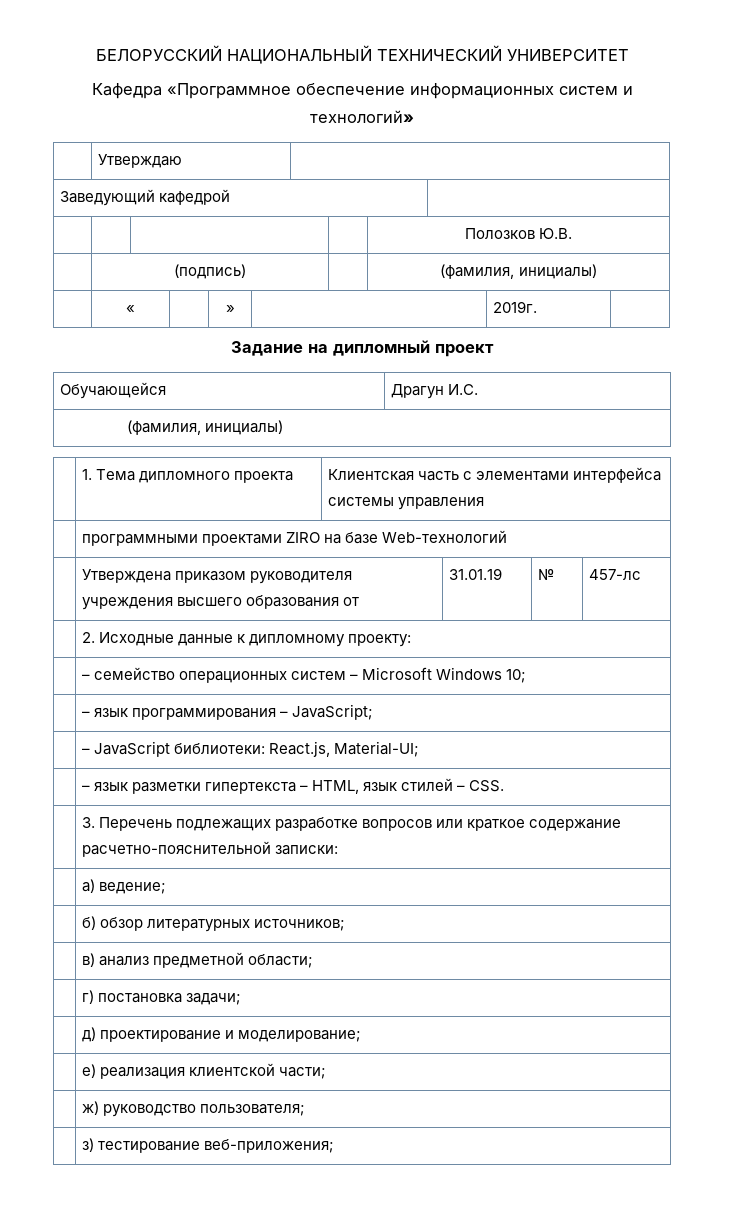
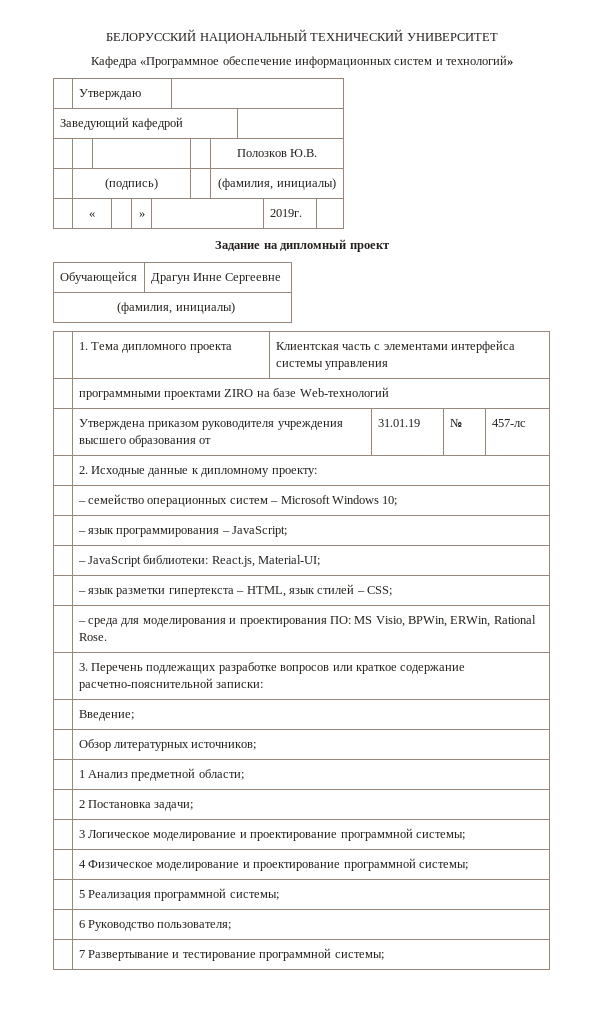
[448,384,479,395] И.С. -> [193,273,282,284] Инне Сергеевне
[469,780,505,792] CSS. -> [367,586,393,596] [77,615,536,627] [78,633,107,641] CSS; // | – среда для моделирования и проектирования ПО: MS Visio, BPWin, ERWin, Rational Rose.
[81,879,167,894] [81,916,144,931] а) ведение; // | б) обзор -> [78,710,134,721] [78,739,111,751] Введение; // | Обзор
[81,953,150,967] в) анализ -> [78,770,129,778] 1 Анализ
[81,990,183,1004] г) постановка -> [78,800,152,808] 2 Постановка
[81,1027,362,1042] [81,1063,327,1079] [81,1101,306,1117] [81,1138,335,1153] д) проектирование и моделирование; // | е) реализация клиентской части; // | ж) руководство пользователя; // | з) тестирование веб-приложения; -> [78,828,465,841] [78,858,468,871] [78,888,279,901] [78,920,232,931] [78,948,384,961] 3 Логическое моделирование и проектирование программной системы; // | 4 Физическое моделирование и проектирование программной системы; // | 5 Реализация программной системы; // | 6 Руководство пользователя; // | 7 Развертывание и тестирование программной системы;

